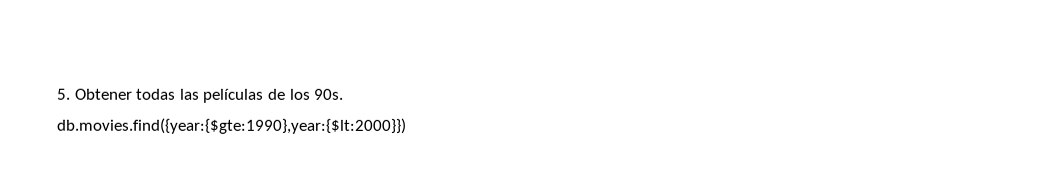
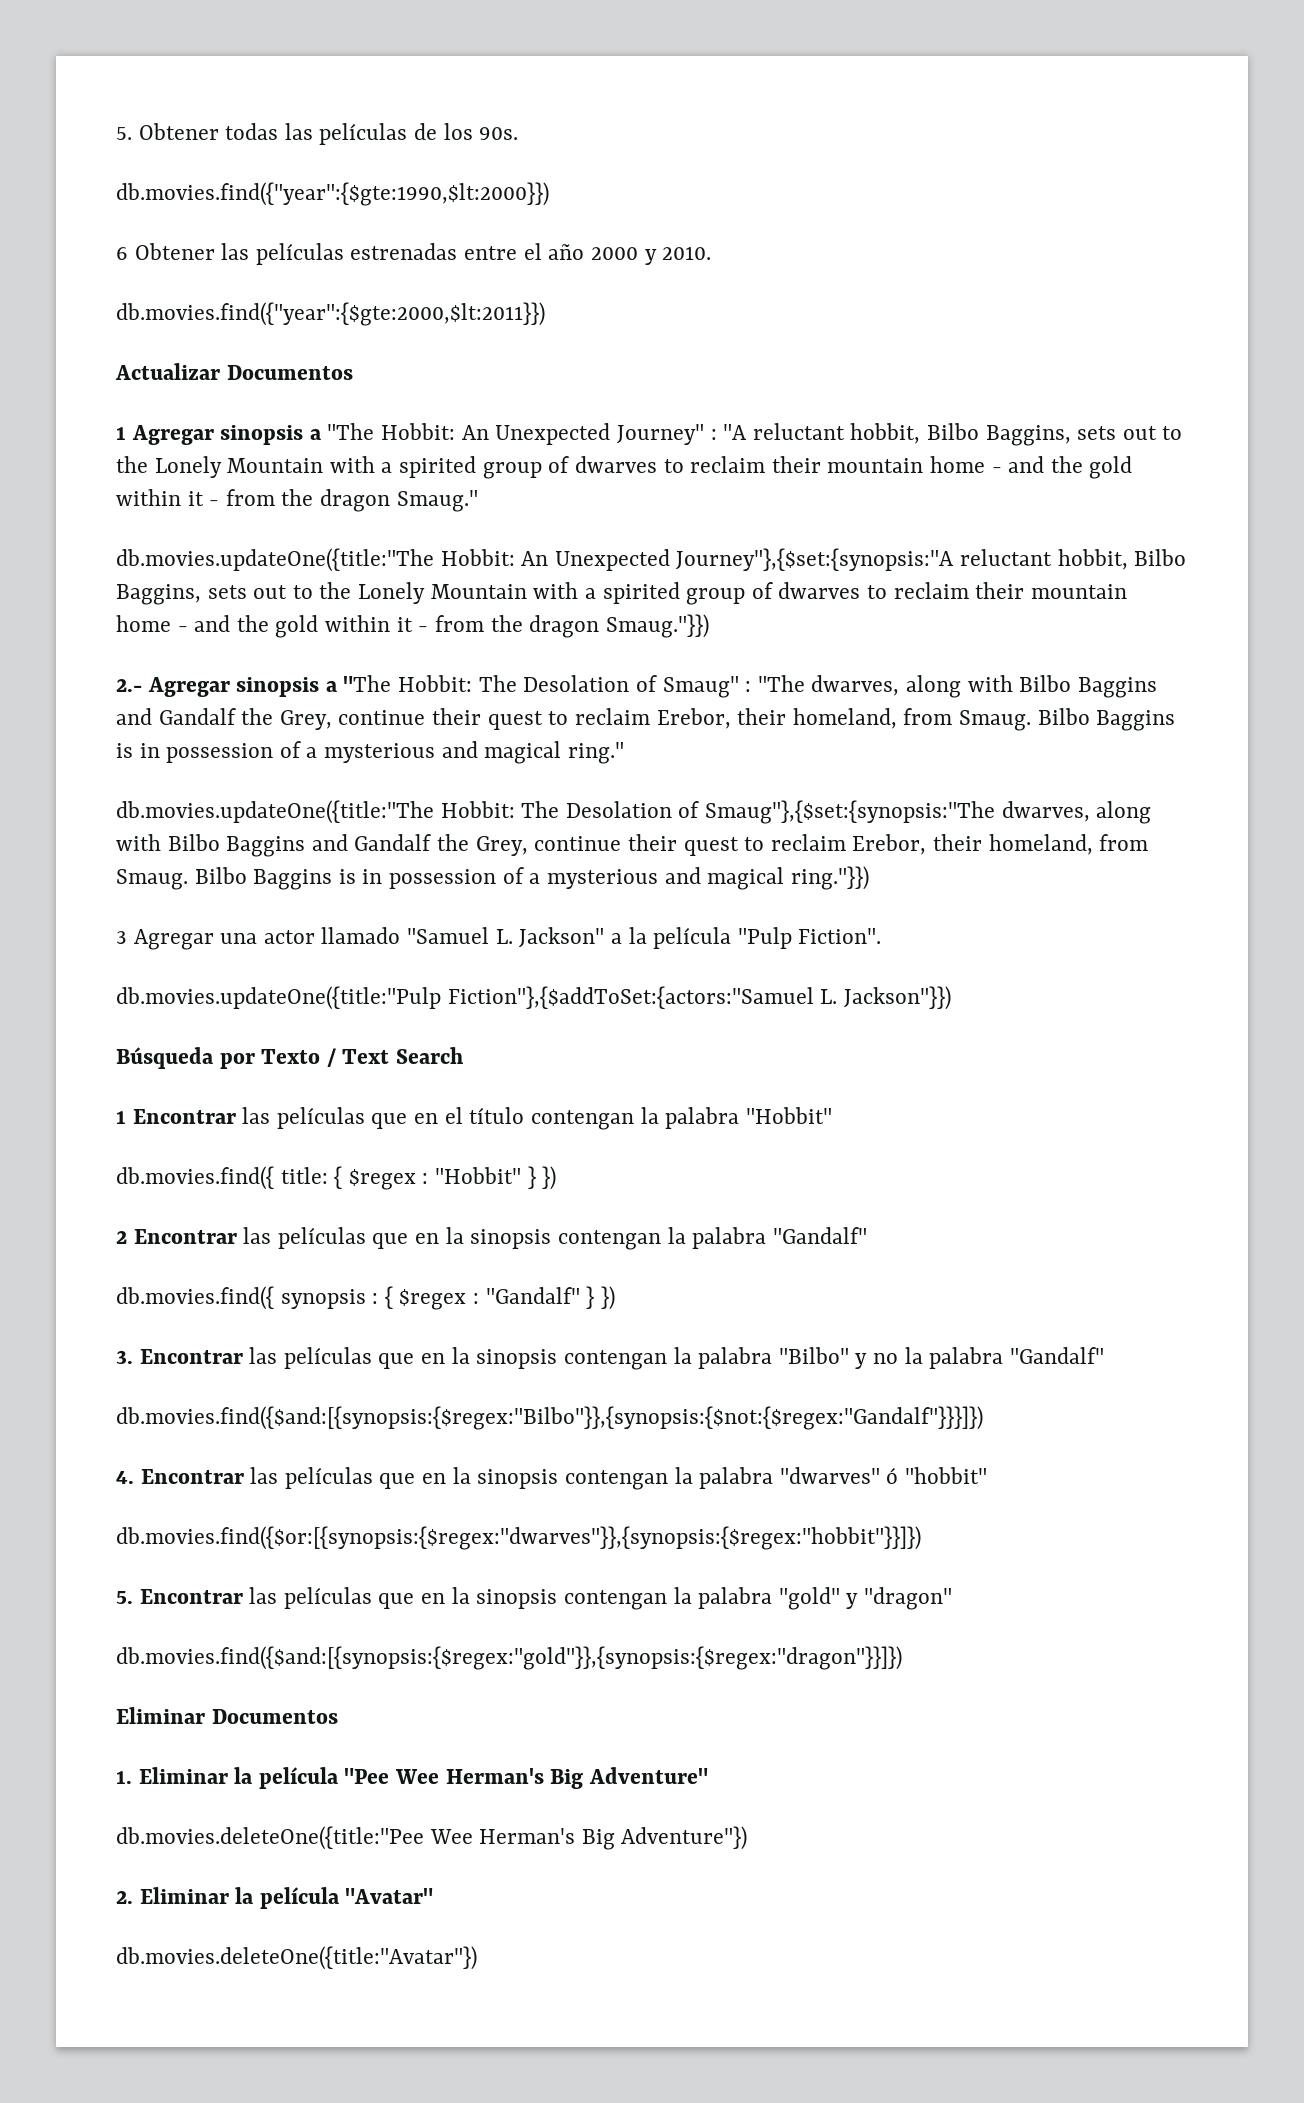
[56,117,406,134] db.movies.find({year:{$gte:1990},year:{$lt:2000}}) -> [116,182,549,206] [116,243,712,265] [116,302,545,326] [115,363,353,380] [116,423,1183,446] [116,456,1133,479] [116,489,478,512] [116,548,1187,572] [116,582,1127,605] [116,614,709,638] [116,675,1157,698] [116,708,1176,731] [116,741,624,764] [116,800,1152,824] [116,834,1149,857] [116,866,869,890] [116,927,882,950] [116,986,951,1010] [116,1047,464,1069] [116,1107,832,1130] [116,1166,557,1190] [116,1227,867,1250] [116,1286,615,1310] [116,1347,1104,1370] [116,1406,983,1430] [116,1467,987,1490] [116,1526,921,1550] [116,1587,952,1610] [116,1646,902,1670] [116,1707,338,1724] [116,1767,708,1789] [116,1826,748,1850] [116,1887,434,1909] [116,1946,477,1970] db.movies.find({"year":{$gte:1990,$lt:2000}}) // 6 Obtener las películas estrenadas entre el año 2000 y 2010. // db.movies.find({"year":{$gte:2000,$lt:2011}}) // Actualizar Documentos // 1 Agregar sinopsis a "The Hobbit: An Unexpected Journey" : "A reluctant hobbit, Bilbo Baggins, sets out to the Lonely Mountain with a spirited group of dwarves to reclaim their mountain home - and the gold within it - from the dragon Smaug." // db.movies.updateOne({title:"The Hobbit: An Unexpected Journey"},{$set:{synopsis:"A reluctant hobbit, Bilbo Baggins, sets out to the Lonely Mountain with a spirited group of dwarves to reclaim their mountain home - and the gold within it - from the dragon Smaug."}}) // 2.- Agregar sinopsis a "The Hobbit: The Desolation of Smaug" : "The dwarves, along with Bilbo Baggins and Gandalf the Grey, continue their quest to reclaim Erebor, their homeland, from Smaug. Bilbo Baggins is in possession of a mysterious and magical ring." // db.movies.updateOne({title:"The Hobbit: The Desolation of Smaug"},{$set:{synopsis:"The dwarves, along with Bilbo Baggins and Gandalf the Grey, continue their quest to reclaim Erebor, their homeland, from Smaug. Bilbo Baggins is in possession of a mysterious and magical ring."}}) // 3 Agregar una actor llamado "Samuel L. Jackson" a la película "Pulp Fiction". // db.movies.updateOne({title:"Pulp Fiction"},{$addToSet:{actors:"Samuel L. Jackson"}}) // Búsqueda por Texto / Text Search // 1 Encontrar las películas que en el título contengan la palabra "Hobbit" // db.movies.find({ title: { $regex : "Hobbit" } }) // 2 Encontrar las películas que en la sinopsis contengan la palabra "Gandalf" // db.movies.find({ synopsis : { $regex : "Gandalf" } }) // 3. Encontrar las películas que en la sinopsis contengan la palabra "Bilbo" y no la palabra "Gandalf" // db.movies.find({$and:[{synopsis:{$regex:"Bilbo"}},{synopsis:{$not:{$regex:"Gandalf"}}}]}) // 4. Encontrar las películas que en la sinopsis contengan la palabra "dwarves" ó "hobbit" // db.movies.find({$or:[{synopsis:{$regex:"dwarves"}},{synopsis:{$regex:"hobbit"}}]}) // 5. Encontrar las películas que en la sinopsis contengan la palabra "gold" y "dragon" // db.movies.find({$and:[{synopsis:{$regex:"gold"}},{synopsis:{$regex:"dragon"}}]}) // Eliminar Documentos // 1. Eliminar la película "Pee Wee Herman's Big Adventure" // db.movies.deleteOne({title:"Pee Wee Herman's Big Adventure"}) // 2. Eliminar la película "Avatar" // db.movies.deleteOne({title:"Avatar"})

